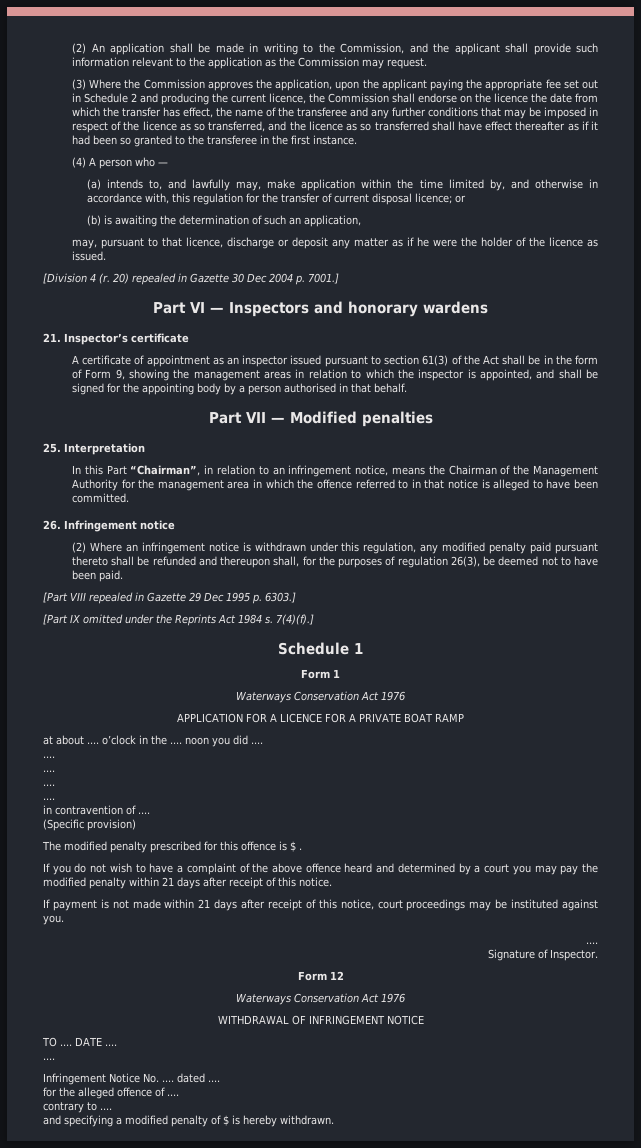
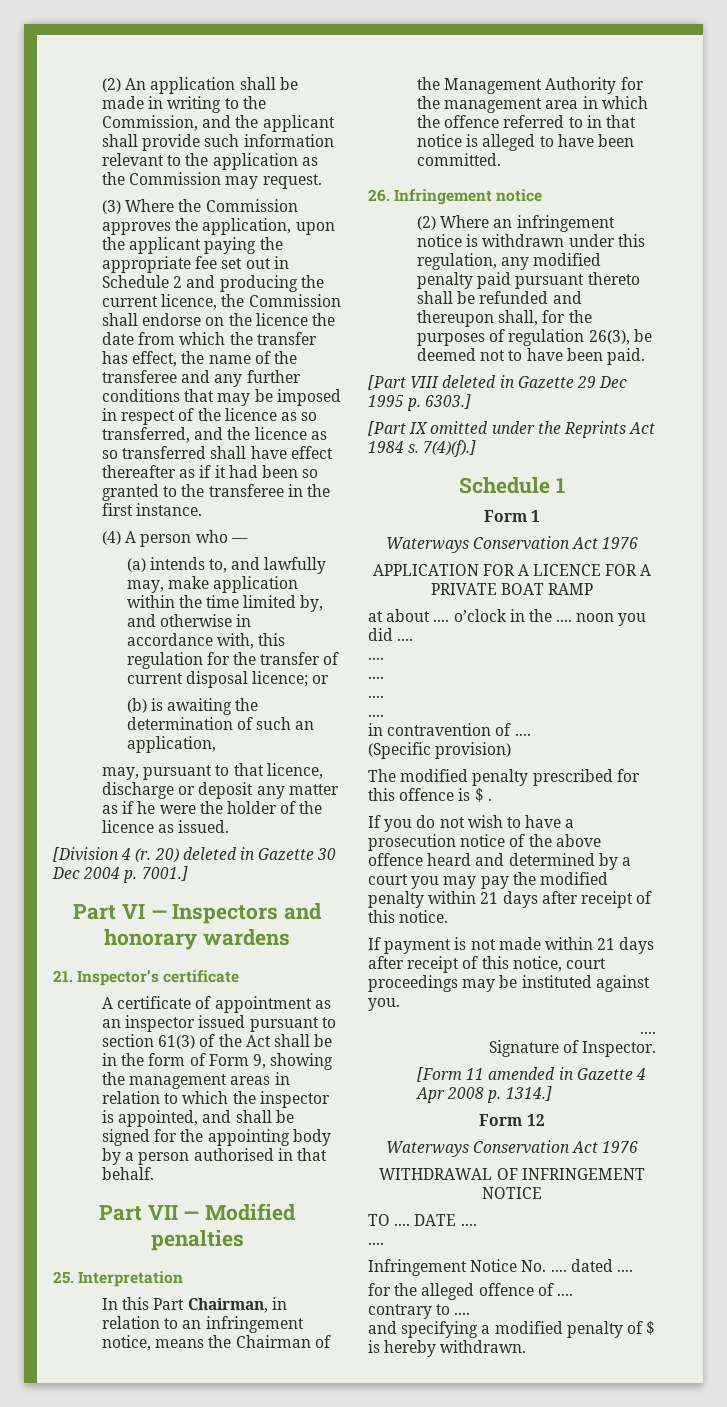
[132,273,176,285] repealed -> [182,847,237,860] deleted
[130,465,201,476] “Chairman”, -> [187,1298,268,1313] Chairman,
[89,592,133,604] repealed -> [442,375,497,388] deleted
[186,863,236,875] complaint -> [368,834,506,851] prosecution notice
(598, 955) none -> [417,1067,646,1082] [416,1086,552,1103] // [Form 11 amended in Gazette 4 Apr 2008 p. 1314.]

